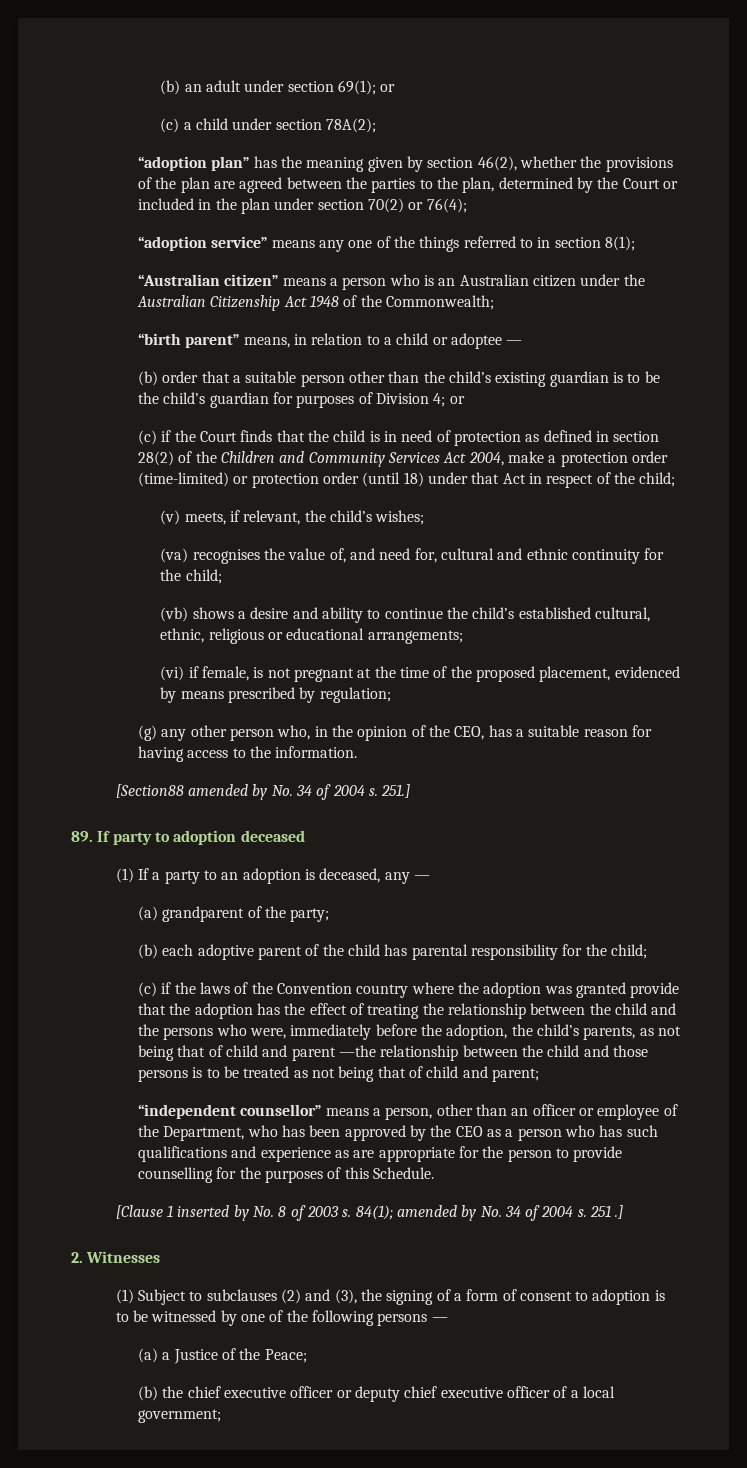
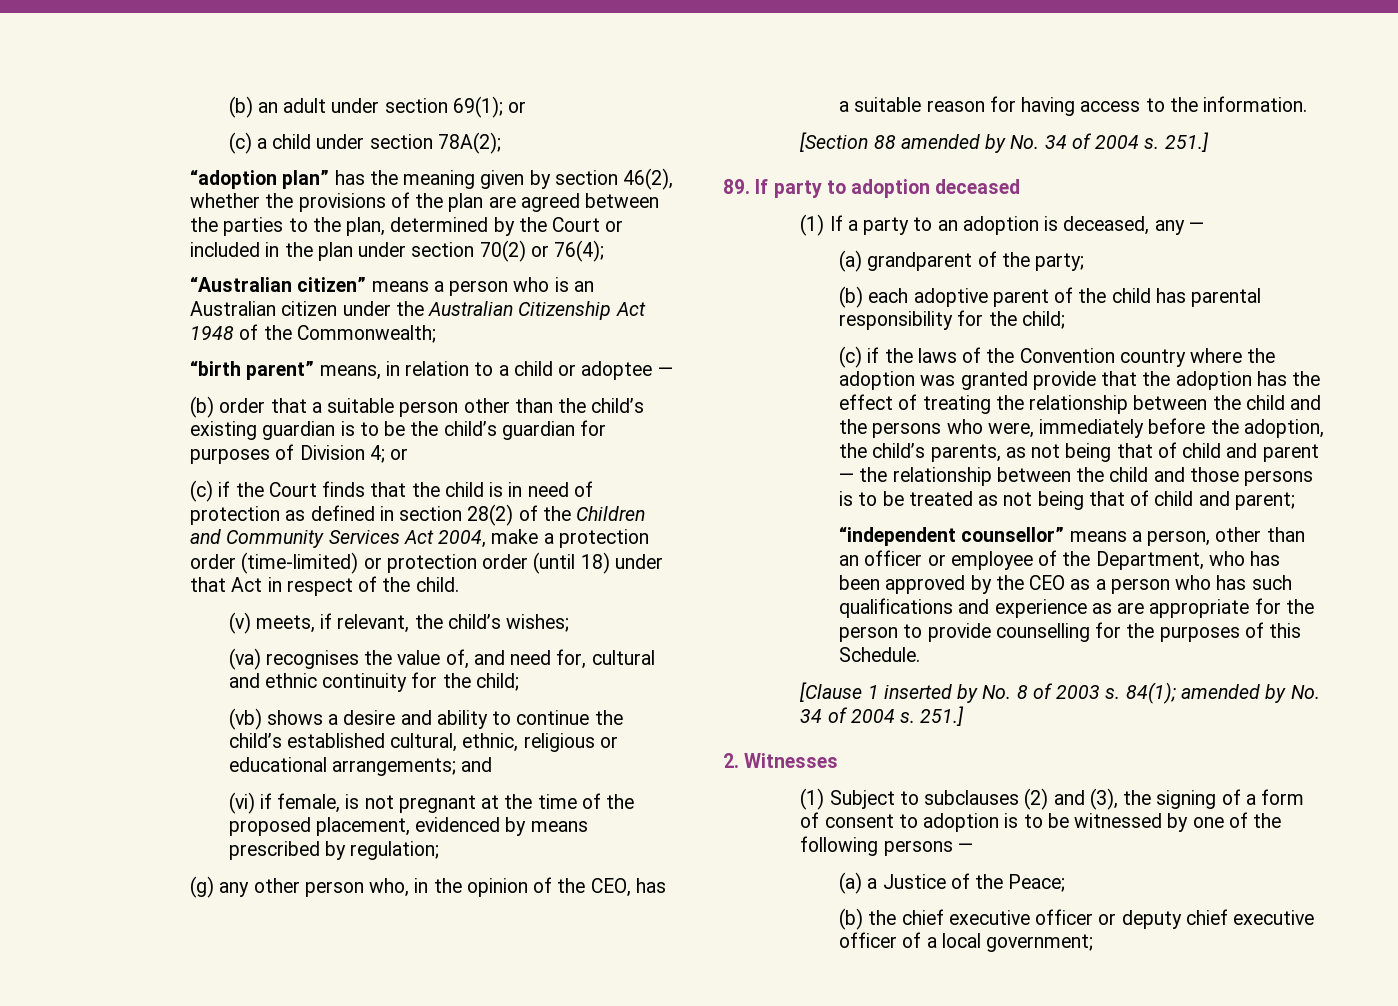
[138,236,635,252] // “adoption service” means any one of the things referred to in section 8(1); -> (605, 251) none
[639,472,676,487] child; -> [415,577,459,592] child.
(463, 637) none -> [461,757,493,772] and
[115,784,184,798] [Section88 -> [799,132,896,152] [Section 88
[338,1045,376,1057] —the -> [838,467,888,482] — the
[590,1205,624,1219] 251 .] -> [920,706,965,726] 251.]

